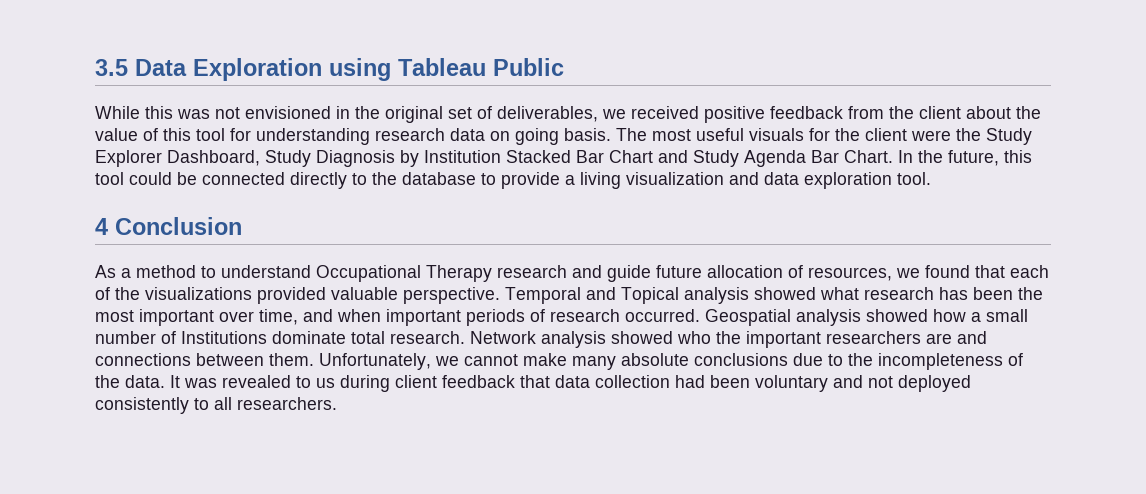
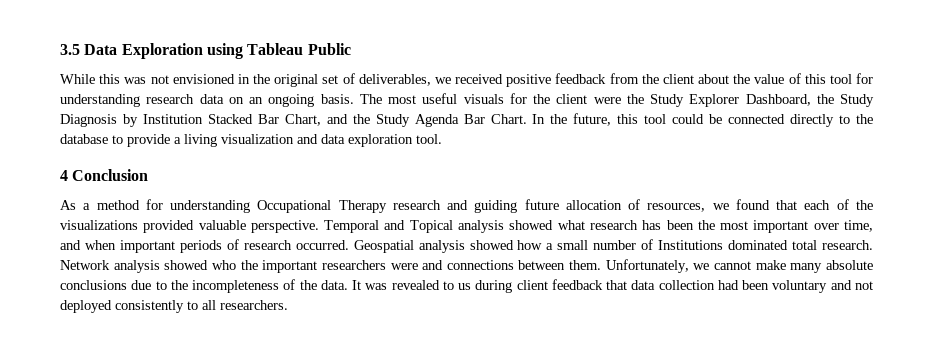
[515,128,559,145] going -> [249,94,315,107] an ongoing
(260, 158) none -> [816,94,834,104] the
[609,150,688,163] Chart and -> [284,114,370,126] Chart, and the
[201,265,311,278] to understand -> [145,199,251,213] for understanding
[607,265,651,282] guide -> [474,200,518,213] guiding
[272,331,346,344] dominate -> [728,240,789,250] dominated
[926,333,952,344] are -> [390,263,418,270] were

